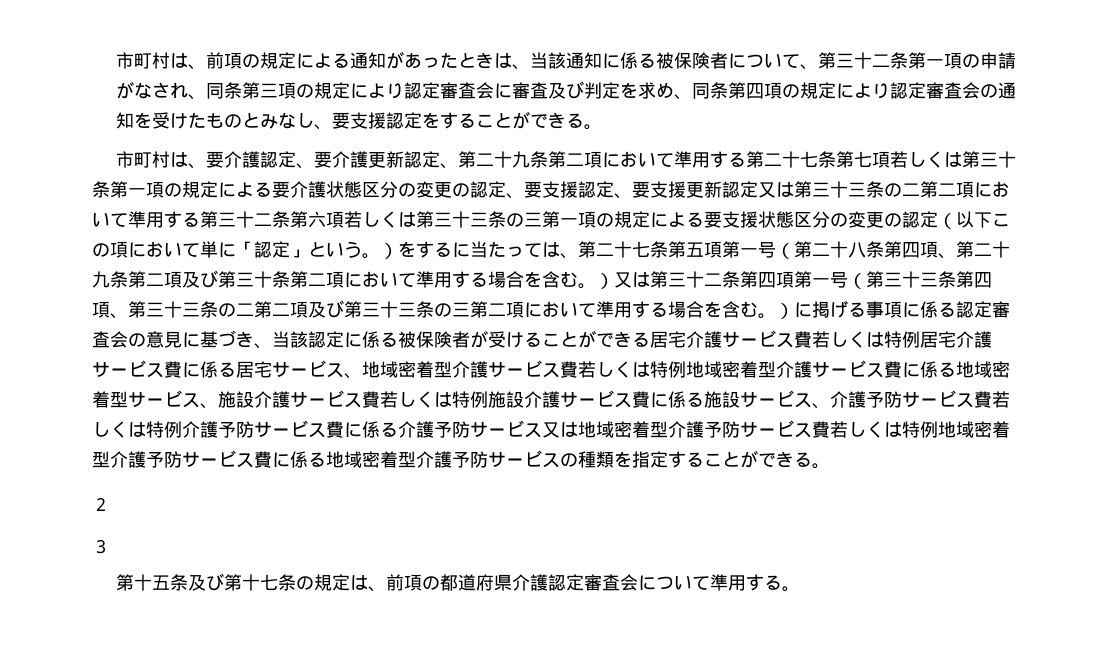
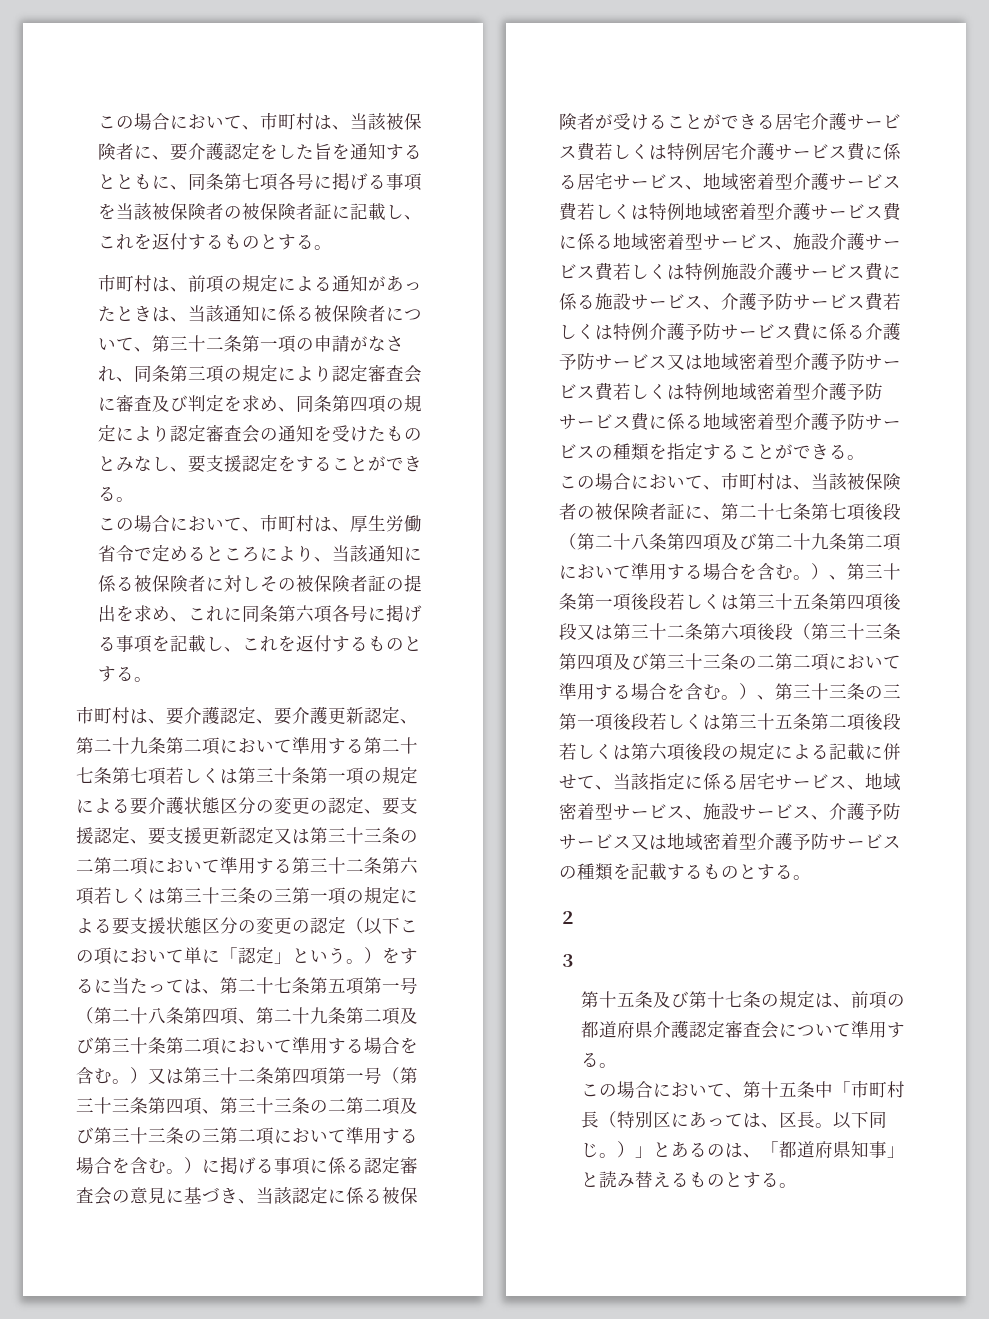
(115, 60) none -> [97,112,422,131] [97,142,422,161] [97,172,422,191] [97,203,422,221] [97,233,332,250] この場合において、市町村は、当該被保険者に、要介護認定をした旨を通知するとともに、同条第七項各号に掲げる事項を当該被保険者の被保険者証に記載し、これを返付するものとする。 //
(602, 127) none -> [97,514,422,532] [97,544,422,563] [97,574,422,592] [97,604,422,623] [97,635,422,653] [97,666,152,682] // この場合において、市町村は、厚生労働省令で定めるところにより、当該通知に係る被保険者に対しその被保険者証の提出を求め、これに同条第六項各号に掲げる事項を記載し、これを返付するものとする。
(830, 466) none -> [559,472,901,491] [559,503,901,521] [559,533,901,551] [559,563,901,580] [559,593,901,611] [559,623,901,641] [559,653,901,671] [559,683,901,700] [559,713,901,731] [559,742,901,761] [559,772,901,791] [559,802,901,820] [559,832,901,851] [559,863,811,881] // この場合において、市町村は、当該被保険者の被保険者証に、第二十七条第七項後段（第二十八条第四項及び第二十九条第二項において準用する場合を含む。）、第三十条第一項後段若しくは第三十五条第四項後段又は第三十二条第六項後段（第三十三条第四項及び第三十三条の二第二項において準用する場合を含む。）、第三十三条の三第一項後段若しくは第三十五条第二項後段若しくは第六項後段の規定による記載に併せて、当該指定に係る居宅サービス、地域密着型サービス、施設サービス、介護予防サービス又は地域密着型介護予防サービスの種類を記載するものとする。
(800, 589) none -> [580,1080,905,1098] [580,1111,887,1129] [580,1141,905,1158] [580,1171,797,1188] // この場合において、第十五条中「市町村長（特別区にあっては、区長。以下同じ。）」とあるのは、「都道府県知事」と読み替えるものとする。

